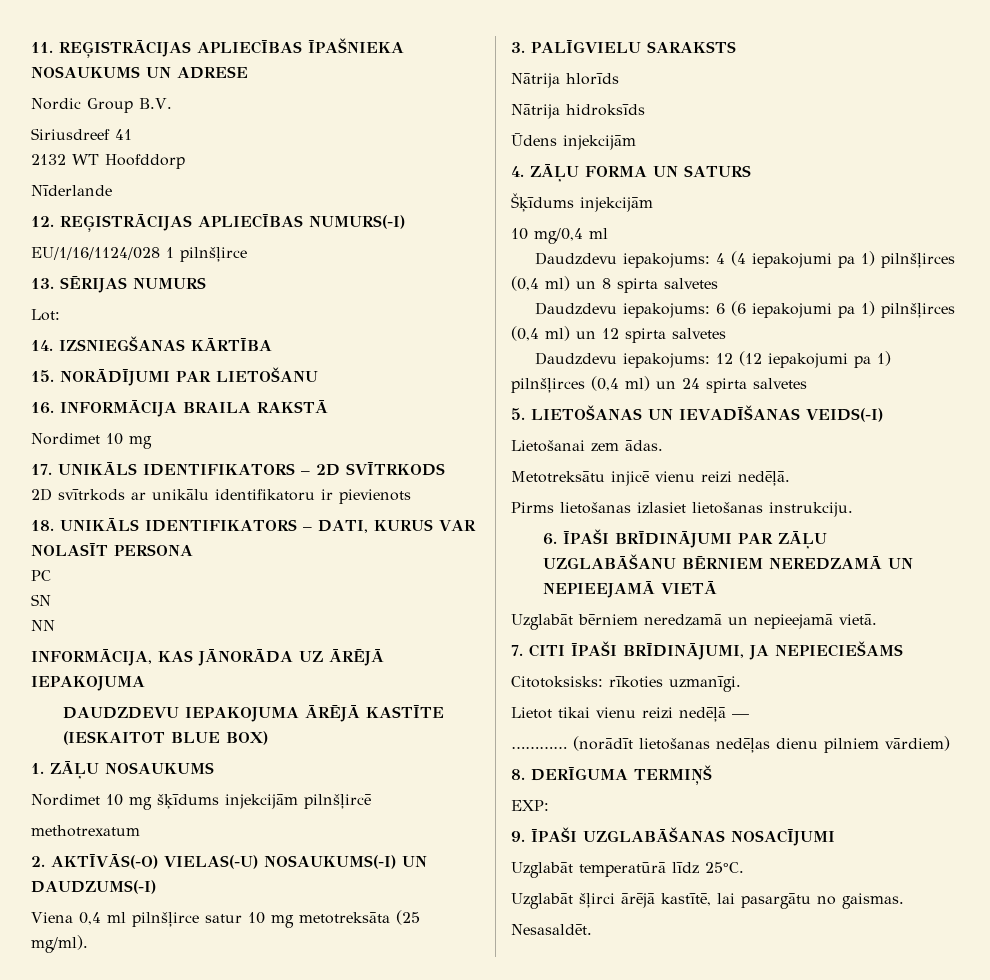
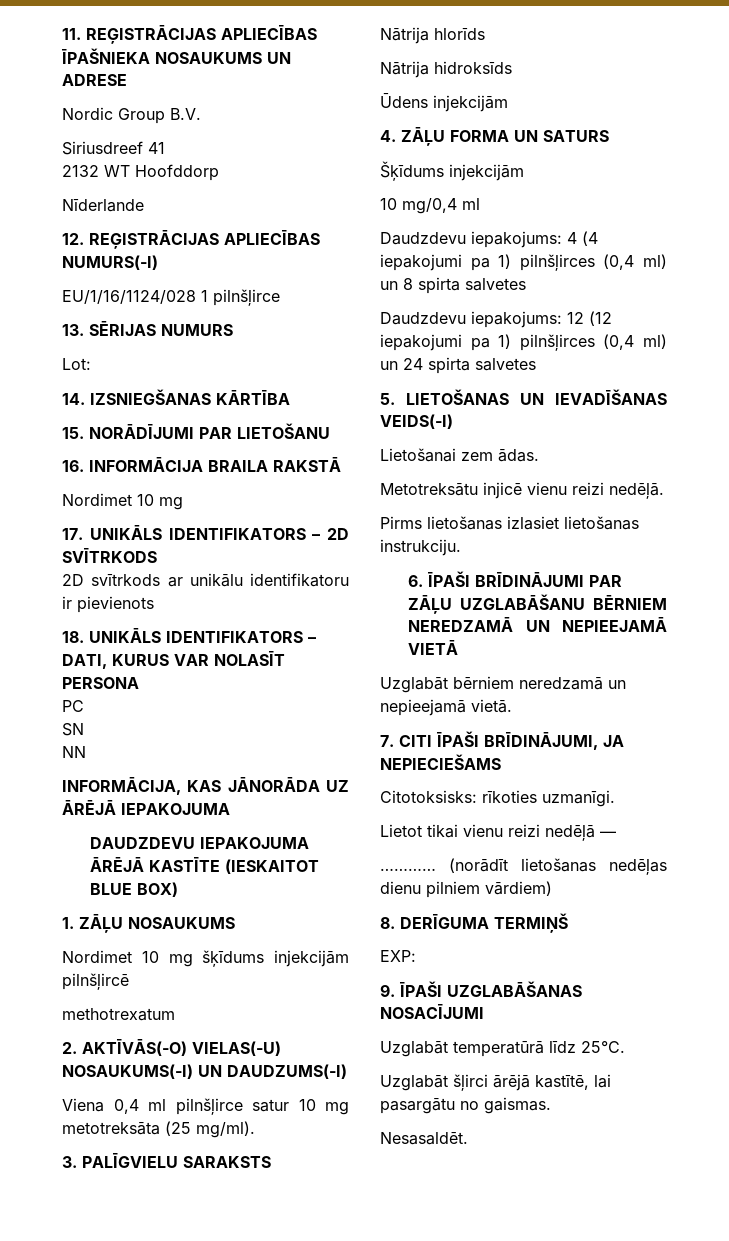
[534,301,955,318] [511,326,726,343] // Daudzdevu iepakojums: 6 (6 iepakojumi pa 1) pilnšļirces (0,4 ml) un 12 spirta salvetes -> (526, 284) none

